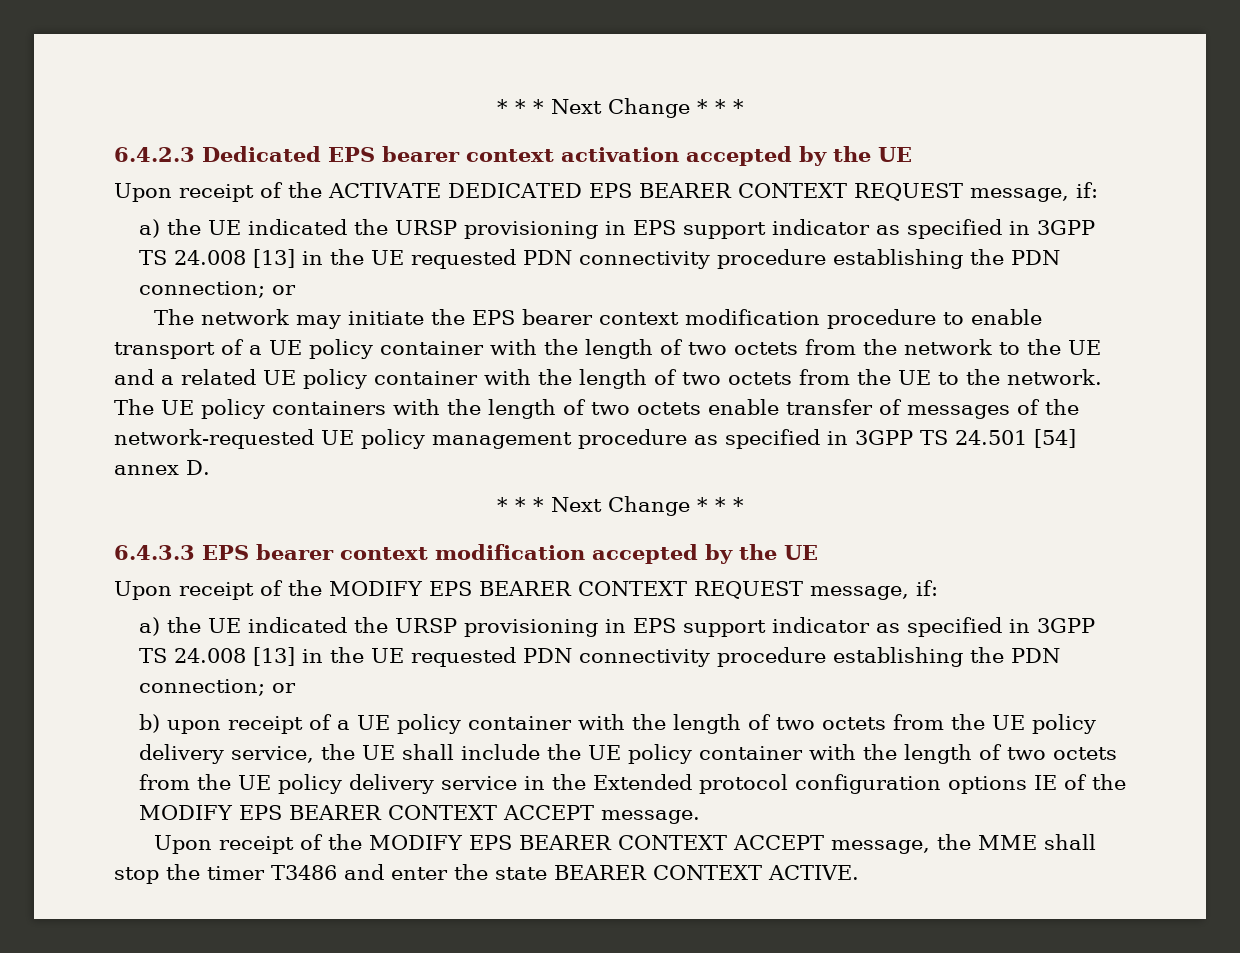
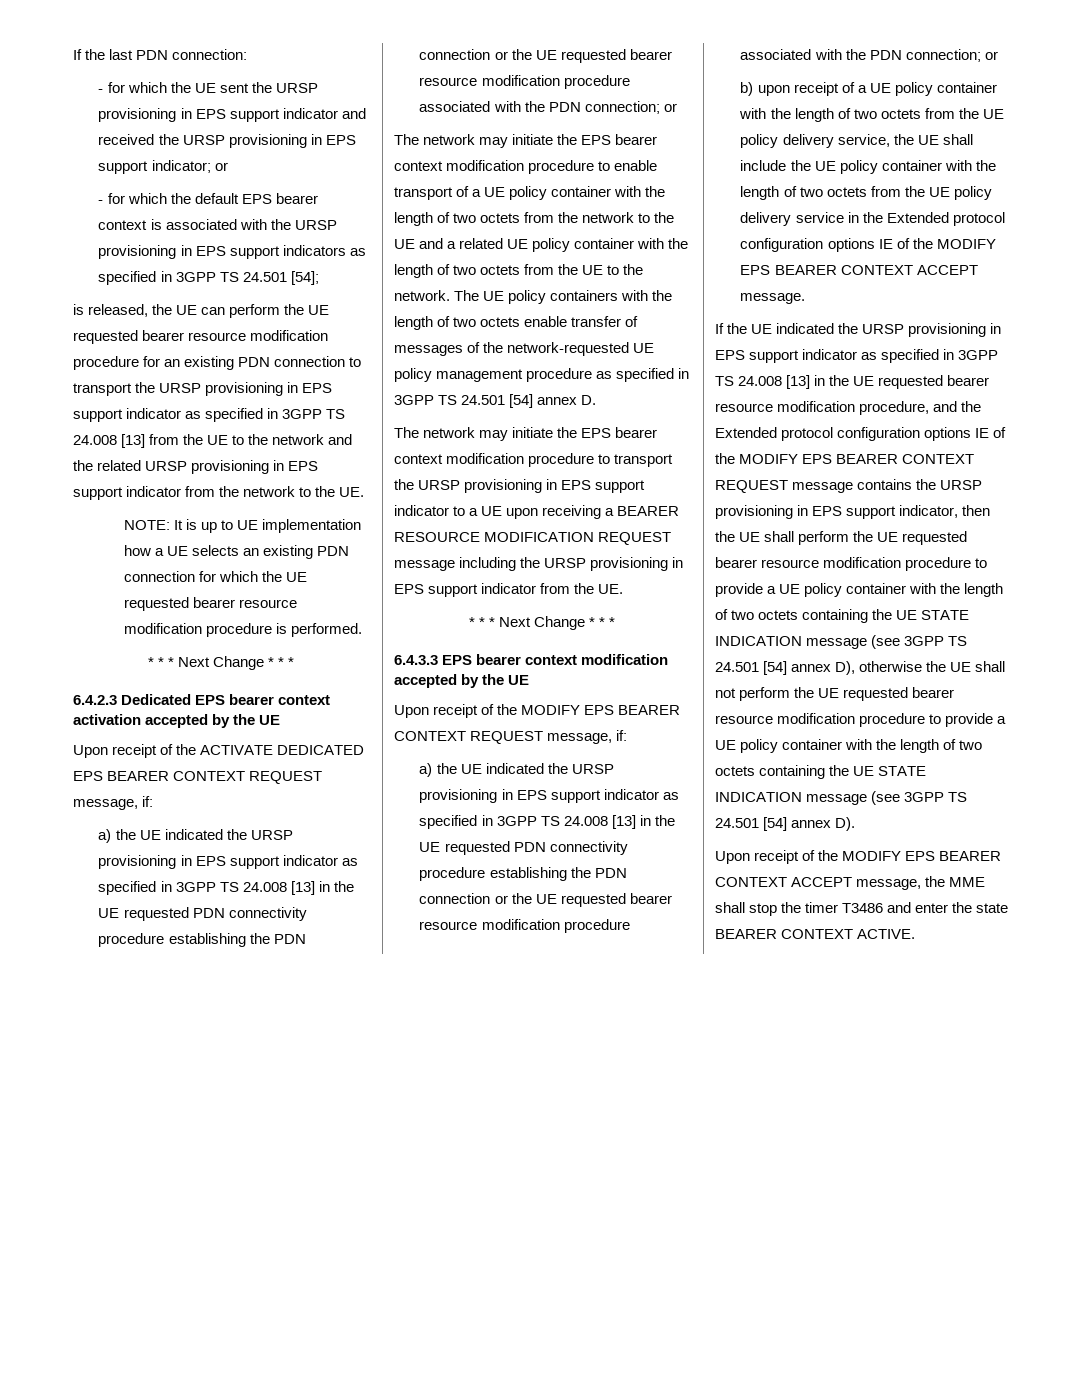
(496, 106) none -> [73,49,248,60] [98,82,318,93] [98,108,366,122] [98,134,356,148] [98,160,228,174] [98,193,318,204] [98,219,337,230] [98,245,366,259] [98,271,319,285] [73,304,330,318] [73,330,329,344] [73,356,362,370] [73,382,333,396] [73,408,346,422] [73,434,353,448] [73,460,319,474] [73,486,365,500] [123,519,362,533] [123,545,350,559] [123,571,308,582] [123,597,298,611] [123,623,363,637] If the last PDN connection: // - for which the UE sent the URSP provisioning in EPS support indicator and received the URSP provisioning in EPS support indicator; or // - for which the default EPS bearer context is associated with the URSP provisioning in EPS support indicators as specified in 3GPP TS 24.501 [54]; // is released, the UE can perform the UE requested bearer resource modification procedure for an existing PDN connection to transport the URSP provisioning in EPS support indicator as specified in 3GPP TS 24.008 [13] from the UE to the network and the related URSP provisioning in EPS support indicator from the network to the UE. // NOTE: It is up to UE implementation how a UE selects an existing PDN connection for which the UE requested bearer resource modification procedure is performed. //
(1060, 257) none -> [419,49,672,63] [419,75,630,89] [419,101,581,112] connection or the UE requested bearer resource modification procedure associated with the PDN
(210, 467) none -> [394,427,658,441] [394,453,674,467] [394,479,646,493] [394,505,680,519] [394,532,672,545] [394,557,684,571] [394,583,624,597] // The network may initiate the EPS bearer context modification procedure to transport the URSP provisioning in EPS support indicator to a UE upon receiving a BEARER RESOURCE MODIFICATION REQUEST message including the URSP provisioning in EPS support indicator from the UE.
(1060, 655) none -> [419,893,672,907] [419,919,630,933] [740,49,902,60] connection or the UE requested bearer resource modification procedure associated with the PDN
(700, 817) none -> [715,323,1002,337] [715,349,999,363] [715,375,990,389] [715,401,982,415] [715,427,1007,441] [715,453,975,464] [715,479,983,493] [715,505,991,519] [715,531,968,545] [715,557,988,571] [715,583,1004,597] [715,609,970,623] [715,635,968,649] [715,661,1006,675] [715,687,955,701] [715,713,1007,727] [715,739,983,753] [715,765,927,779] [715,791,968,805] [715,817,856,831] // If the UE indicated the URSP provisioning in EPS support indicator as specified in 3GPP TS 24.008 [13] in the UE requested bearer resource modification procedure, and the Extended protocol configuration options IE of the MODIFY EPS BEARER CONTEXT REQUEST message contains the URSP provisioning in EPS support indicator, then the UE shall perform the UE requested bearer resource modification procedure to provide a UE policy container with the length of two octets containing the UE STATE INDICATION message (see 3GPP TS 24.501 [54] annex D), otherwise the UE shall not perform the UE requested bearer resource modification procedure to provide a UE policy container with the length of two octets containing the UE STATE INDICATION message (see 3GPP TS 24.501 [54] annex D).

